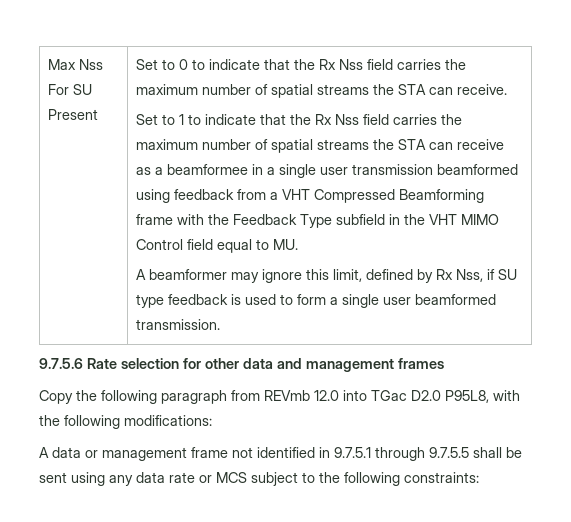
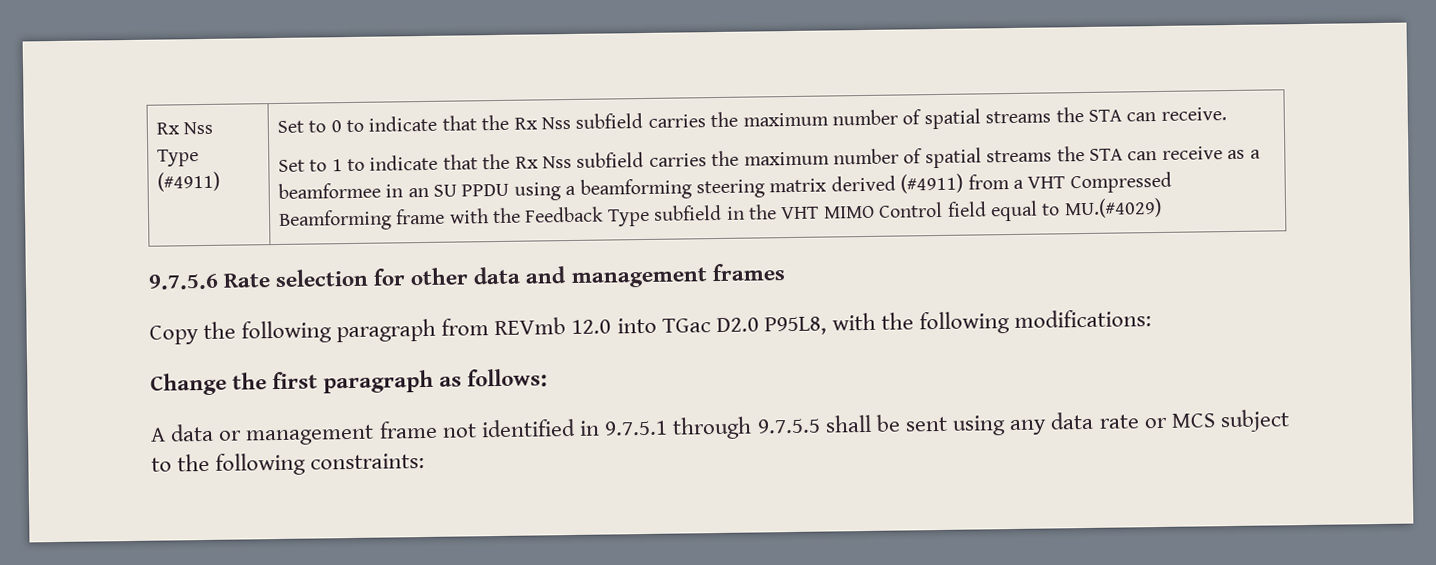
[48,59,104,70] [48,84,93,95] [48,109,99,120] Max Nss For SU Present -> [155,121,214,135] [156,149,199,167] [156,171,220,192] Rx Nss Type (#4911)
[367,59,394,70] field -> [575,112,644,129] subfield
[363,114,390,125] field -> [576,151,645,168] subfield
[267,164,519,178] [136,189,235,203] a single user transmission beamformed using feedback -> [407,173,964,201] an SU PPDU using a beamforming steering matrix derived (#4911)
[273,239,299,250] [136,269,518,283] [136,294,497,308] [136,319,221,330] MU. // A beamformer may ignore this limit, defined by Rx Nss, if SU type feedback is used to form a single user beamformed transmission. -> [1063,197,1162,219] MU.(#4029)
(212, 420) none -> [150,368,549,396] // Change the first paragraph as follows:

